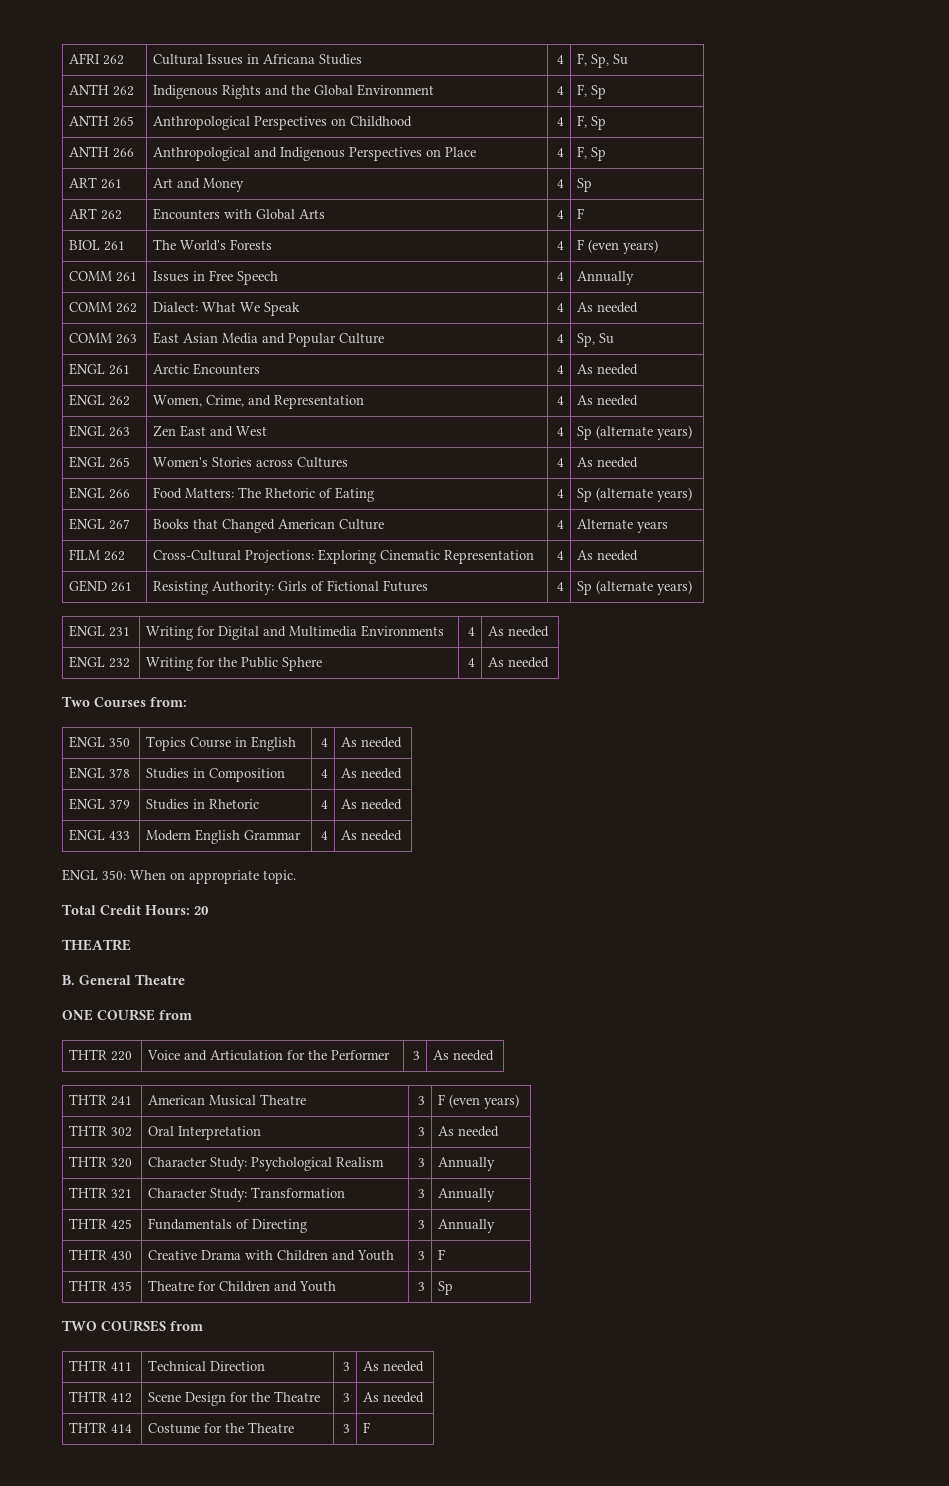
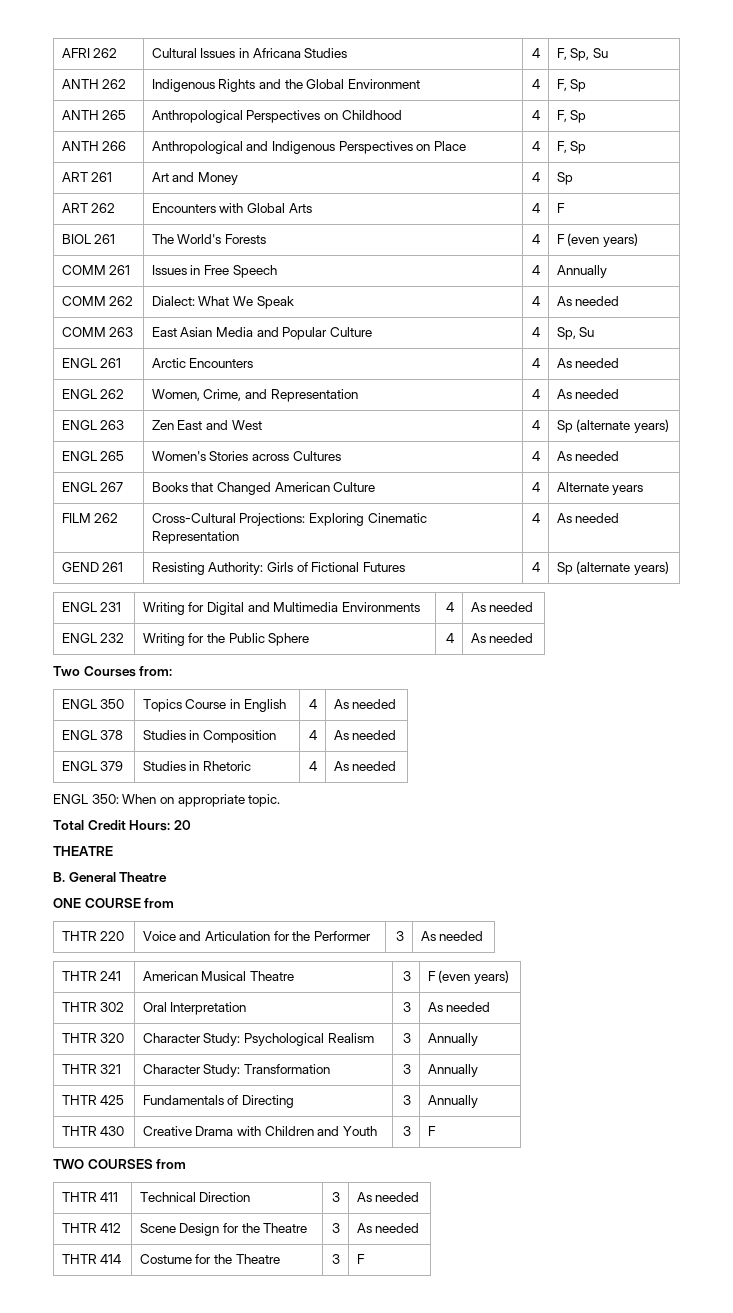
[69,487,131,499] [153,487,375,502] [556,489,564,498] [577,487,693,502] // ENGL 266 | Food Matters: The Rhetoric of Eating | 4 | Sp (alternate years) -> (620, 456) none
[69,829,131,841] [146,829,302,844] [320,831,328,840] [341,830,403,841] // ENGL 433 | Modern English Grammar | 4 | As needed -> (397, 766) none
[69,1280,133,1291] [148,1280,337,1292] [417,1282,425,1291] [438,1281,454,1295] // THTR 435 | Theatre for Children and Youth | 3 | Sp -> (436, 1131) none

